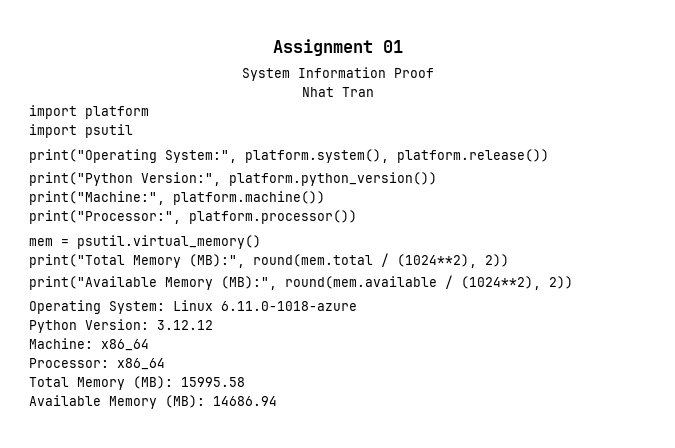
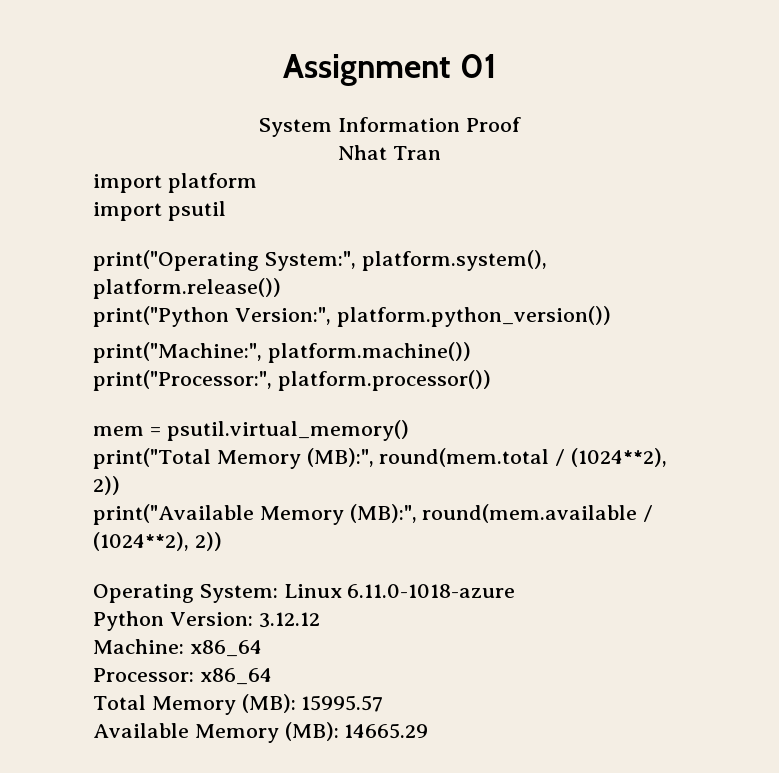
[181,377,245,387] 15995.58 -> [301,695,384,712] 15995.57
[213,396,277,406] 14686.94 -> [344,723,429,739] 14665.29

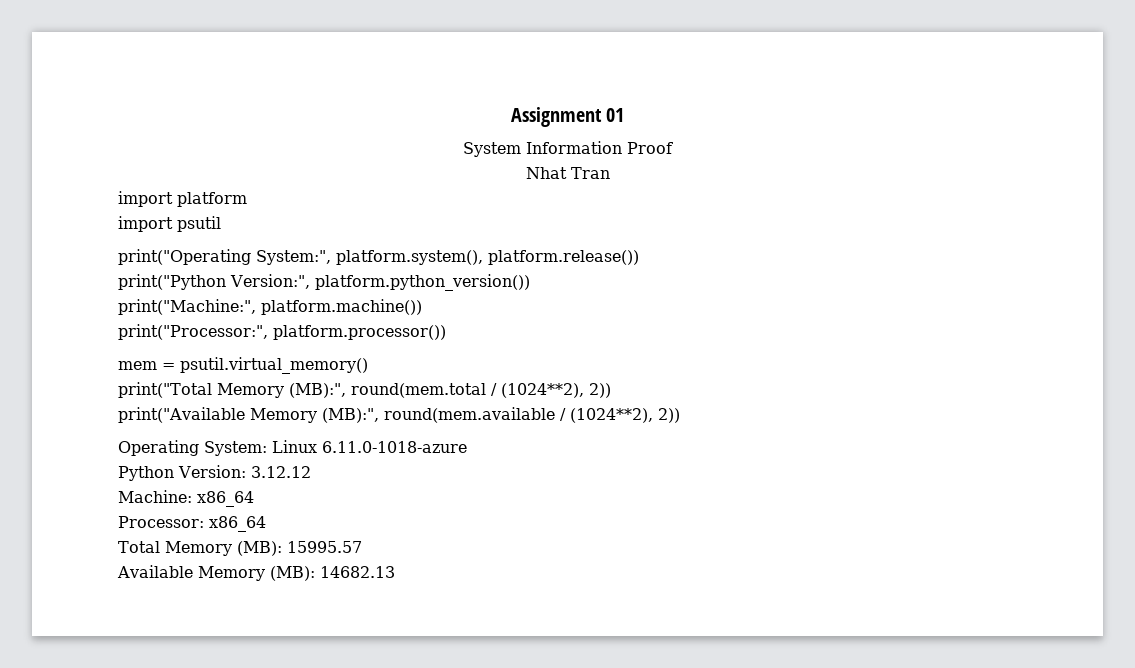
[344,723,429,739] 14665.29 -> [320,566,395,578] 14682.13

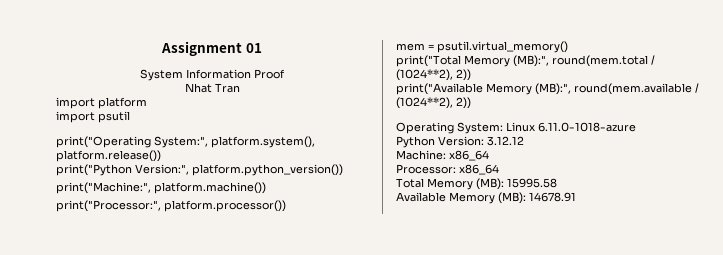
[286,541,362,553] 15995.57 -> [507,178,557,188] 15995.58
[320,566,395,578] 14682.13 -> [529,192,576,202] 14678.91

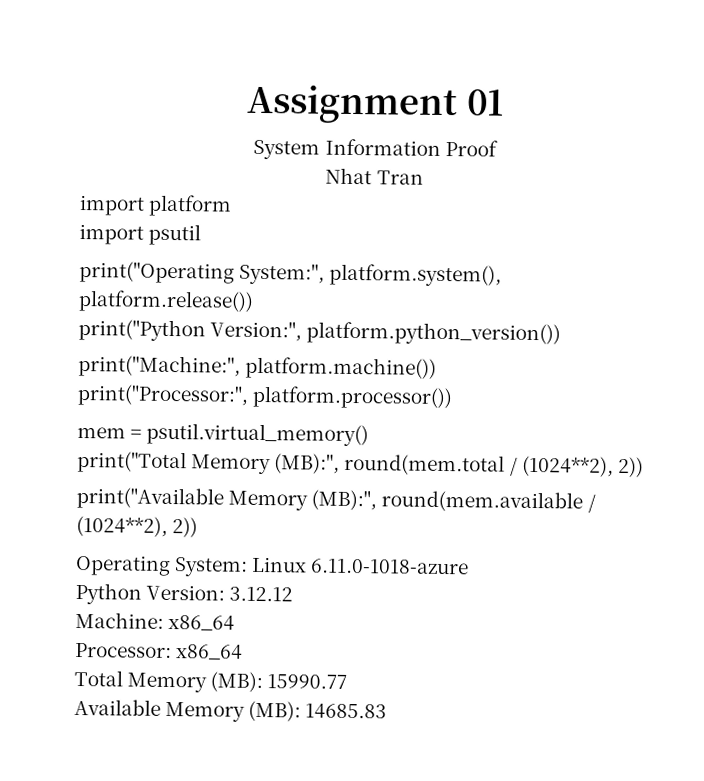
[507,178,557,188] 15995.58 -> [267,674,348,689] 15990.77
[529,192,576,202] 14678.91 -> [305,703,388,720] 14685.83

